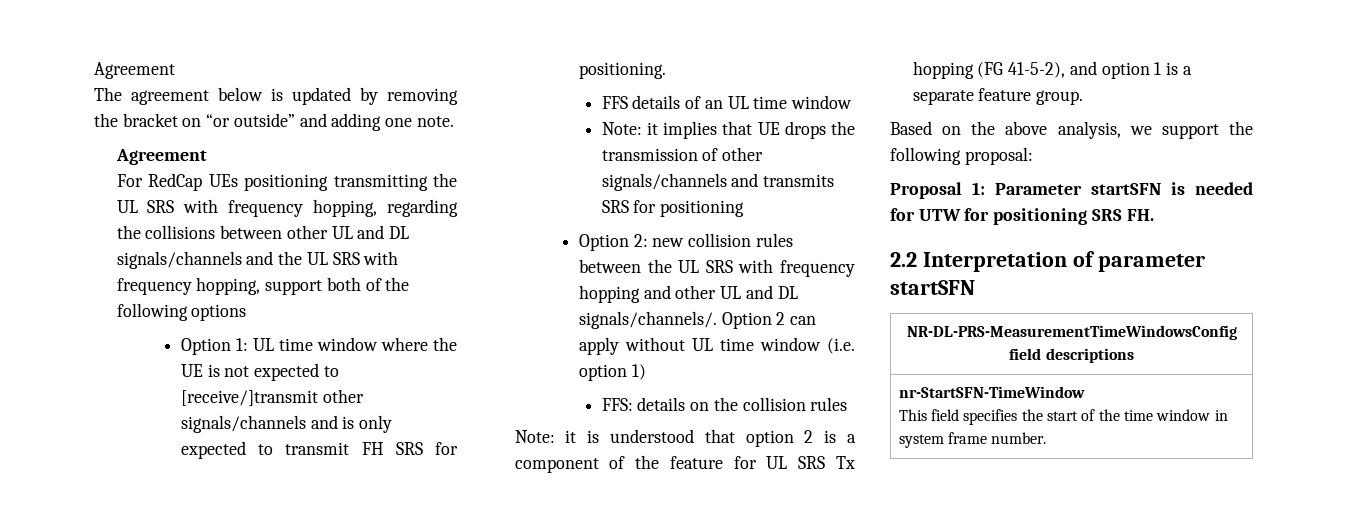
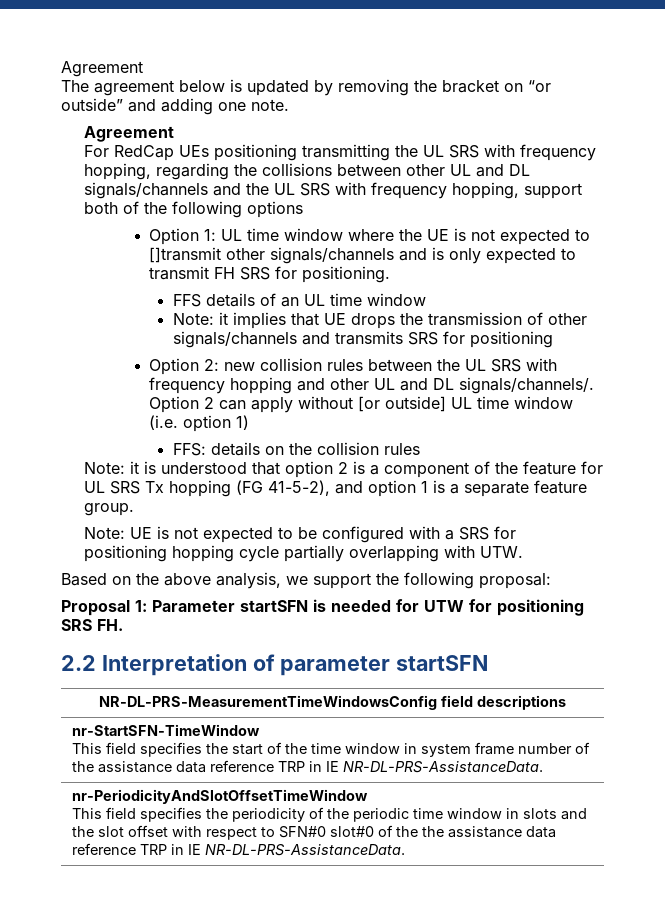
[181,390,319,406] [receive/]transmit -> [149,247,222,263] []transmit
(686, 344) none -> [358,396,447,412] [or outside]
(1084, 97) none -> [84,526,517,543] [84,545,524,562] // Note: UE is not expected to be configured with a SRS for positioning hopping cycle partially overlapping with UTW.
[991,432,1047,444] number. -> [518,742,591,754] [72,760,544,773] [72,789,369,804] [72,807,588,822] [72,825,557,840] [72,843,406,856] number of the assistance data reference TRP in IE NR-DL-PRS-AssistanceData. // nr-PeriodicityAndSlotOffsetTimeWindow // This field specifies the periodicity of the periodic time window in slots and the slot offset with respect to SFN#0 slot#0 of the the assistance data reference TRP in IE NR-DL-PRS-AssistanceData.

